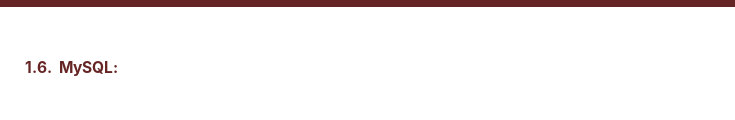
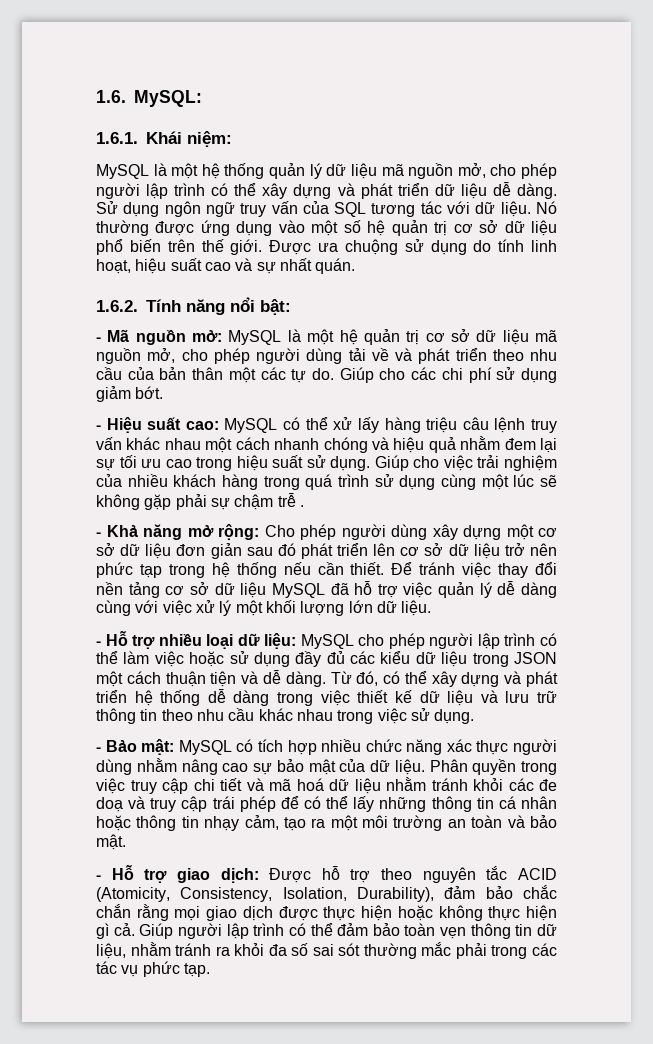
(118, 68) none -> [96,131,232,147] [96,163,558,179] [96,182,557,199] [96,201,557,217] [96,220,557,236] [96,239,557,255] [96,258,356,274] [96,297,291,315] [96,329,557,345] [96,348,557,364] [96,367,558,383] [96,386,164,402] [96,417,558,433] [96,436,557,453] [96,455,557,471] [96,474,557,490] [96,493,304,510] [96,524,557,540] [96,543,557,559] [96,562,557,578] [96,581,558,598] [96,600,432,616] [96,631,557,649] [96,651,557,667] [96,670,558,687] [96,689,558,706] [96,708,475,724] [96,739,557,755] [96,758,557,775] [96,777,557,794] [96,796,558,812] [96,815,557,831] [96,834,126,850] [96,865,557,883] [96,885,557,902] [96,904,558,921] [96,923,558,939] [96,942,557,959] [96,961,210,977] // 1.6.1. Khái niệm: // MySQL là một hệ thống quản lý dữ liệu mã nguồn mở, cho phép người lập trình có thể xây dựng và phát triển dữ liệu dễ dàng. Sử dụng ngôn ngữ truy vấn của SQL tương tác với dữ liệu. Nó thường được ứng dụng vào một số hệ quản trị cơ sở dữ liệu phổ biến trên thế giới. Được ưa chuộng sử dụng do tính linh hoạt, hiệu suất cao và sự nhất quán. // 1.6.2. Tính năng nổi bật: // - Mã nguồn mở: MySQL là một hệ quản trị cơ sở dữ liệu mã nguồn mở, cho phép người dùng tải về và phát triển theo nhu cầu của bản thân một các tự do. Giúp cho các chi phí sử dụng giảm bớt. // - Hiệu suất cao: MySQL có thể xử lấy hàng triệu câu lệnh truy vấn khác nhau một cách nhanh chóng và hiệu quả nhằm đem lại sự tối ưu cao trong hiệu suất sử dụng. Giúp cho việc trải nghiệm của nhiều khách hàng trong quá trình sử dụng cùng một lúc sẽ không gặp phải sự chậm trễ . // - Khả năng mở rộng: Cho phép người dùng xây dựng một cơ sở dữ liệu đơn giản sau đó phát triển lên cơ sở dữ liệu trở nên phức tạp trong hệ thống nếu cần thiết. Để tránh việc thay đổi nền tảng cơ sở dữ liệu MySQL đã hỗ trợ việc quản lý dễ dàng cùng với việc xử lý một khối lượng lớn dữ liệu. // - Hỗ trợ nhiều loại dữ liệu: MySQL cho phép người lập trình có thể làm việc hoặc sử dụng đầy đủ các kiểu dữ liệu trong JSON một cách thuận tiện và dễ dàng. Từ đó, có thể xây dựng và phát triển hệ thống dễ dàng trong việc thiết kế dữ liệu và lưu trữ thông tin theo nhu cầu khác nhau trong việc sử dụng. // - Bảo mật: MySQL có tích hợp nhiều chức năng xác thực người dùng nhằm nâng cao sự bảo mật của dữ liệu. Phân quyền trong việc truy cập chi tiết và mã hoá dữ liệu nhằm tránh khỏi các đe doạ và truy cập trái phép để có thể lấy những thông tin cá nhân hoặc thông tin nhạy cảm, tạo ra một môi trường an toàn và bảo mật. // - Hỗ trợ giao dịch: Được hỗ trợ theo nguyên tắc ACID (Atomicity, Consistency, Isolation, Durability), đảm bảo chắc chắn rằng mọi giao dịch được thực hiện hoặc không thực hiện gì cả. Giúp người lập trình có thể đảm bảo toàn vẹn thông tin dữ liệu, nhằm tránh ra khỏi đa số sai sót thường mắc phải trong các tác vụ phức tạp.

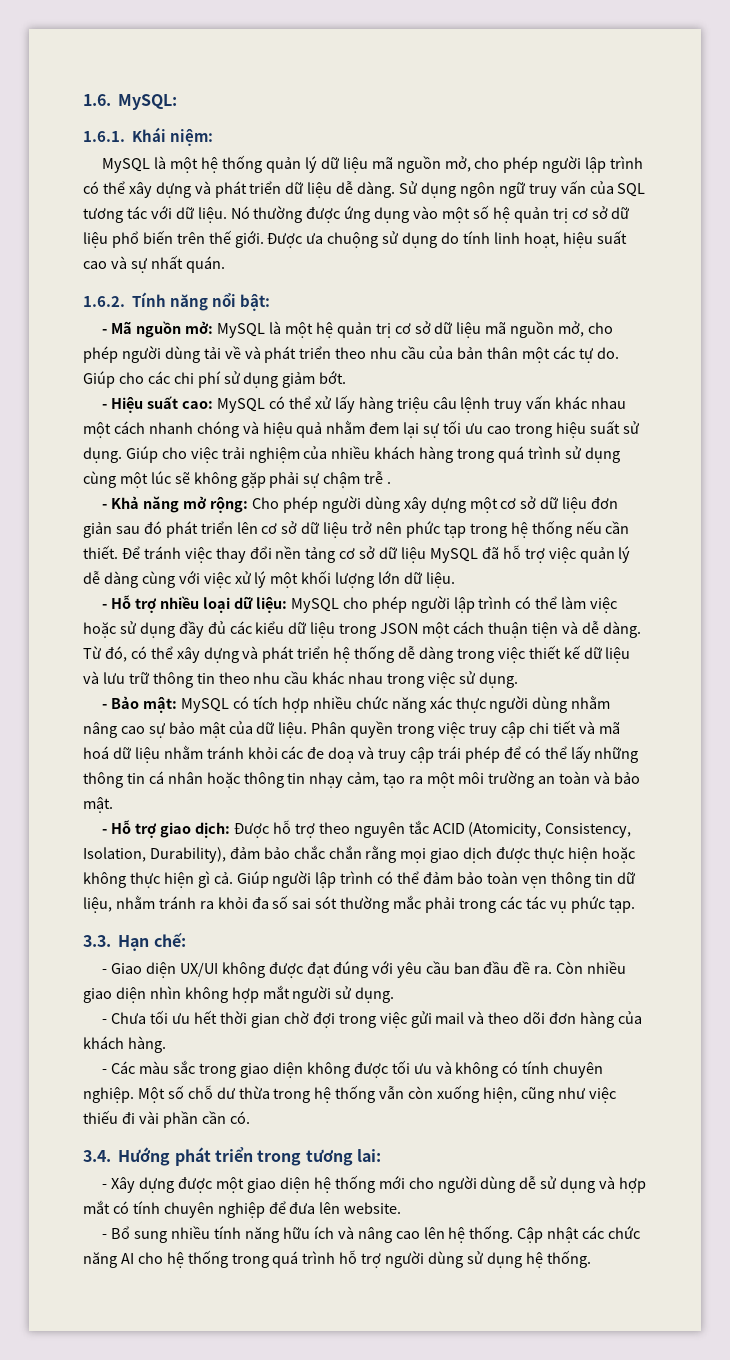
(210, 970) none -> [83,932,186,951] [102,961,627,978] [83,985,395,1003] [102,1010,642,1028] [83,1036,166,1053] [102,1060,604,1078] [83,1085,616,1103] [83,1110,250,1128] [83,1147,381,1166] [102,1175,647,1193] [83,1200,402,1218] [102,1225,641,1243] [83,1250,591,1268] // 3.3. Hạn chế: // - Giao diện UX/UI không được đạt đúng với yêu cầu ban đầu đề ra. Còn nhiều giao diện nhìn không hợp mắt người sử dụng. // - Chưa tối ưu hết thời gian chờ đợi trong việc gửi mail và theo dõi đơn hàng của khách hàng. // - Các màu sắc trong giao diện không được tối ưu và không có tính chuyên nghiệp. Một số chỗ dư thừa trong hệ thống vẫn còn xuống hiện, cũng như việc thiếu đi vài phần cần có. // 3.4. Hướng phát triển trong tương lai: // - Xây dựng được một giao diện hệ thống mới cho người dùng dễ sử dụng và hợp mắt có tính chuyên nghiệp để đưa lên website. // - Bổ sung nhiều tính năng hữu ích và nâng cao lên hệ thống. Cập nhật các chức năng AI cho hệ thống trong quá trình hỗ trợ người dùng sử dụng hệ thống.

